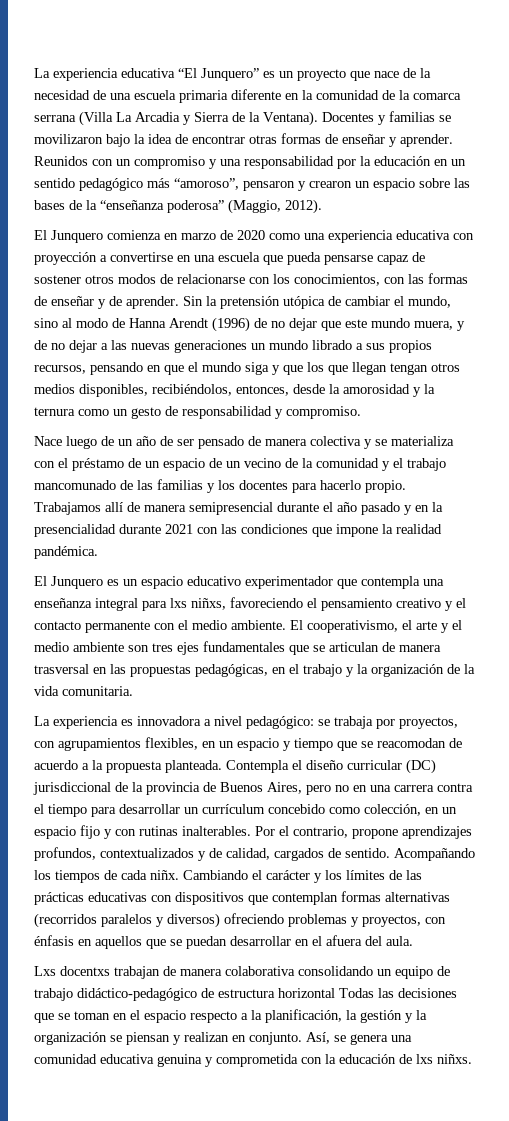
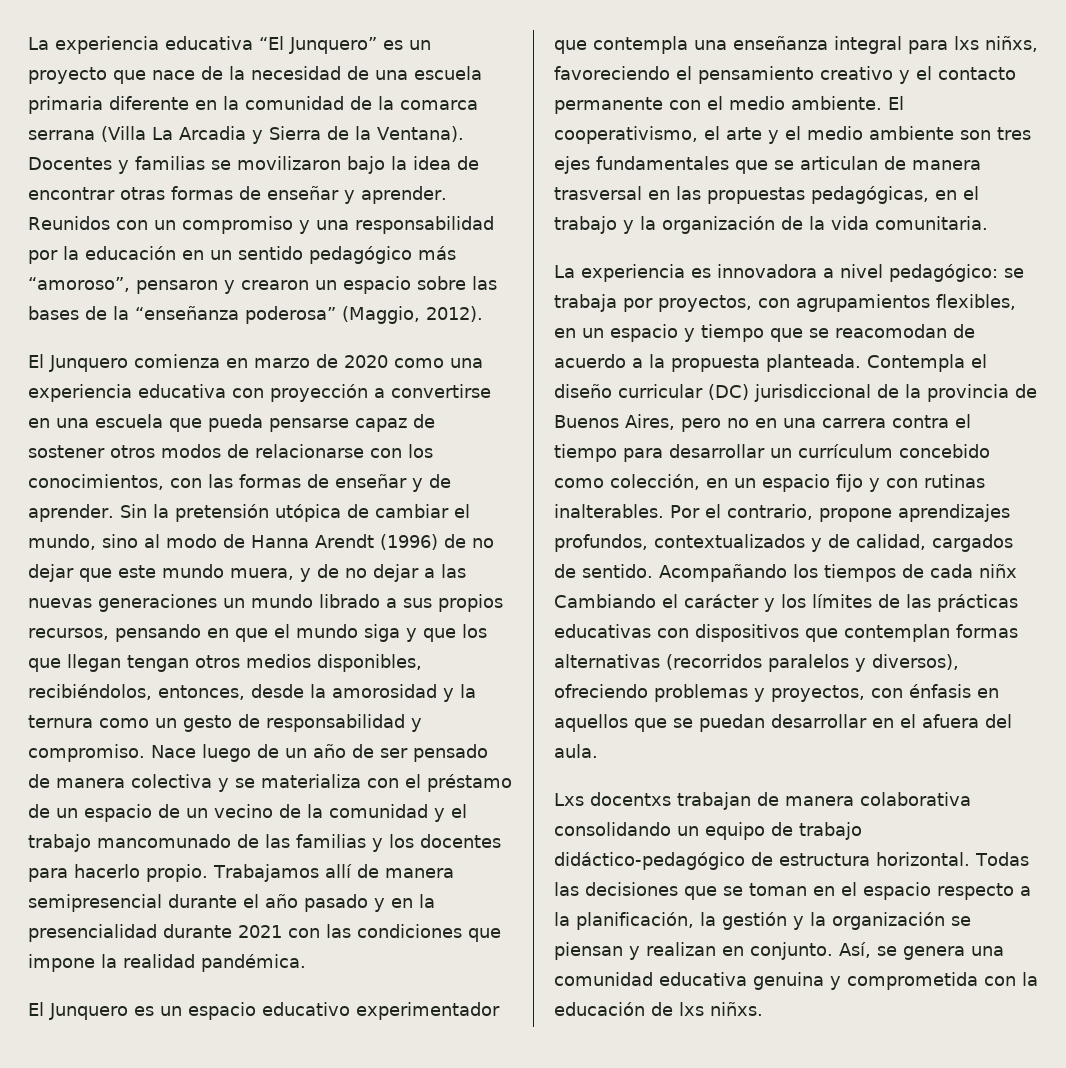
(361, 412) // -> (145, 753) none
[150,870,179,880] niñx. -> [979,564,1017,578] niñx
[167,913,220,928] diversos) -> [872,654,959,670] diversos),
[278,988,335,998] horizontal -> [876,852,970,866] horizontal.

